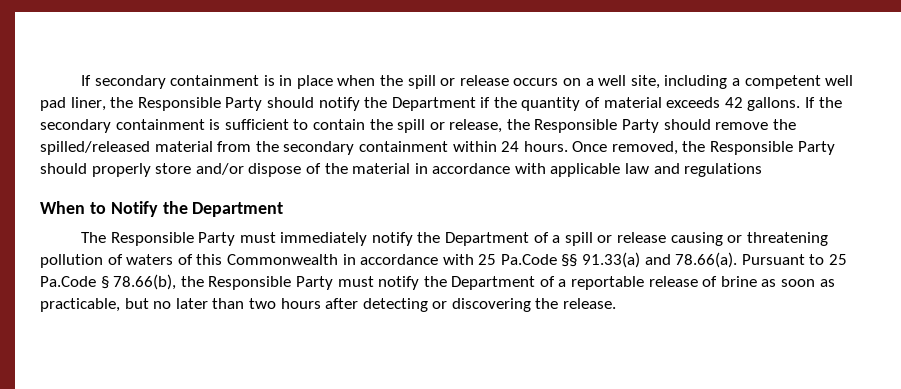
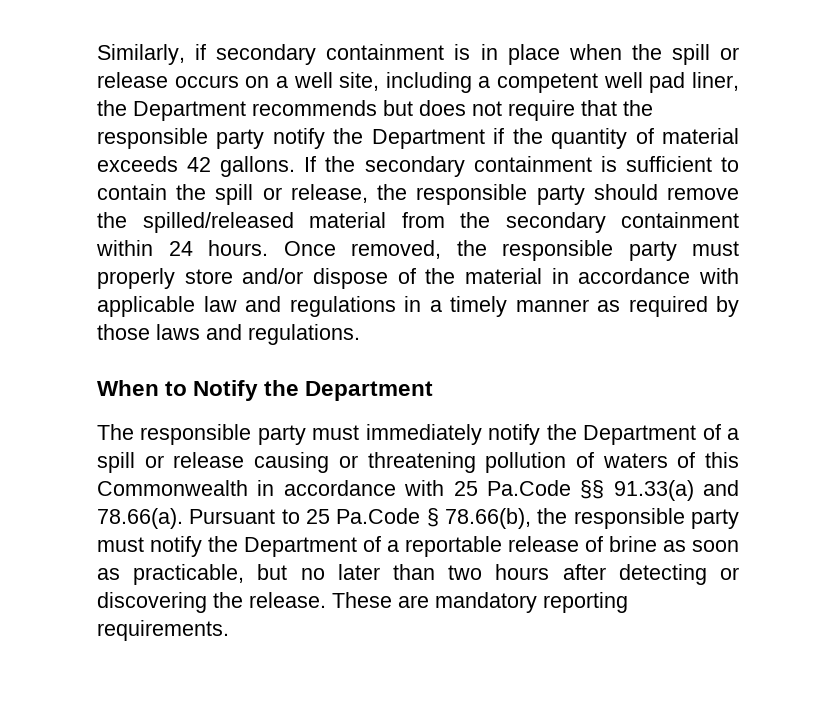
[80,75,91,86] If -> [97,44,207,65] Similarly, if
[137,97,314,111] Responsible Party should -> [133,100,653,121] [97,128,265,149] Department recommends but does not require that the responsible party
[534,119,660,133] Responsible Party -> [416,184,585,205] responsible party
[710,141,835,155] [40,163,87,174] Responsible Party should -> [502,240,739,261] responsible party must
(763, 170) none -> [404,296,739,317] [97,324,360,345] in a timely manner as required by those laws and regulations.
[110,232,236,246] Responsible Party -> [140,424,306,445] responsible party
[208,276,333,290] Responsible Party -> [573,508,739,529] responsible party
(617, 303) none -> [332,592,628,613] [97,620,229,641] These are mandatory reporting requirements.

